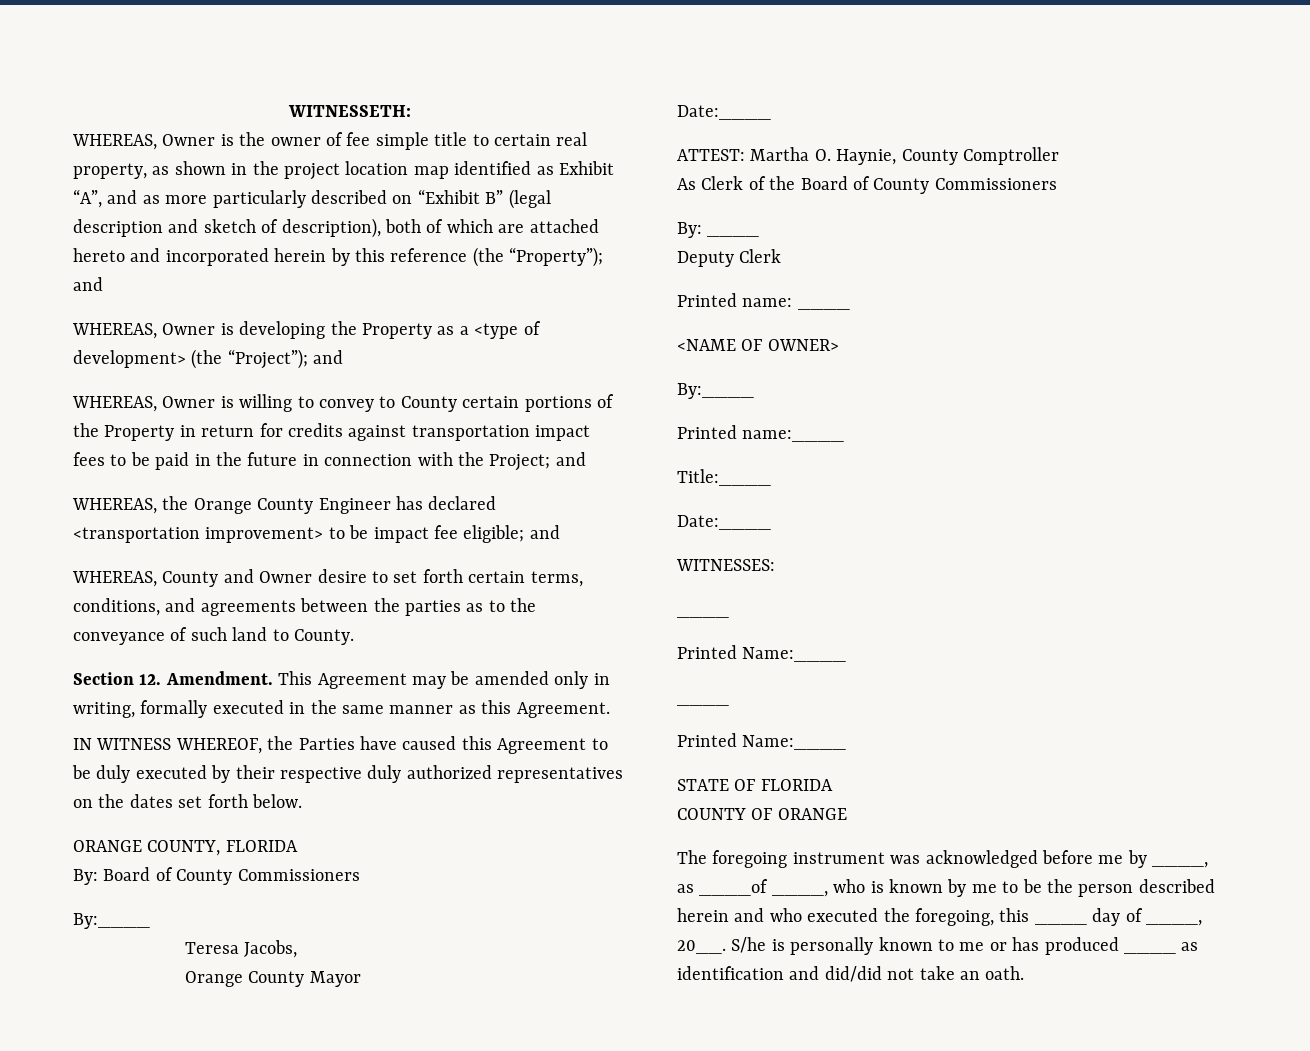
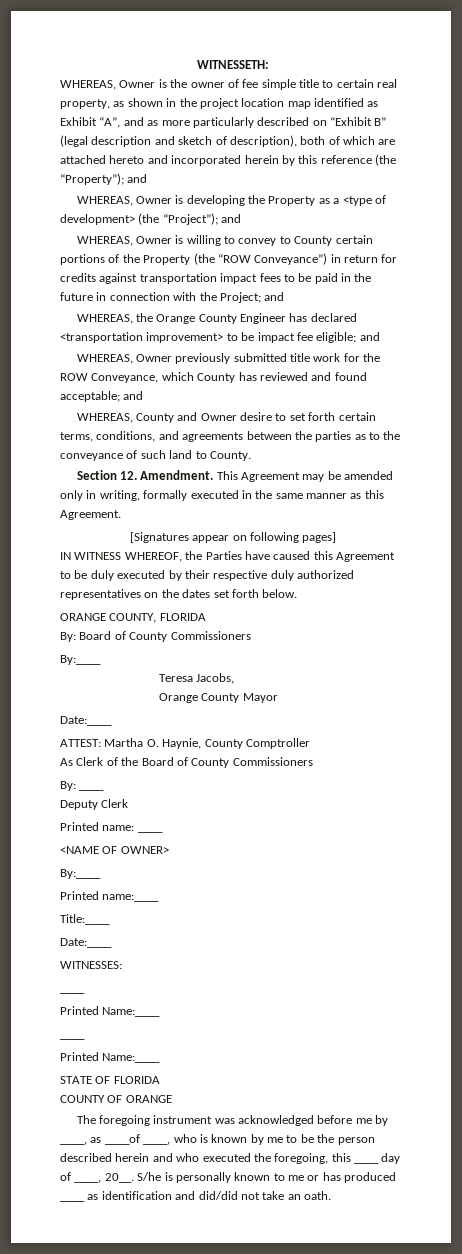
(175, 433) none -> [193,253,328,265] (the “ROW Conveyance”)
(560, 532) none -> [76,353,381,364] [60,372,367,383] [60,391,144,402] // WHEREAS, Owner previously submitted title work for the ROW Conveyance, which County has reviewed and found acceptable; and
(610, 710) none -> [129,532,337,543] // [Signatures appear on following pages]

